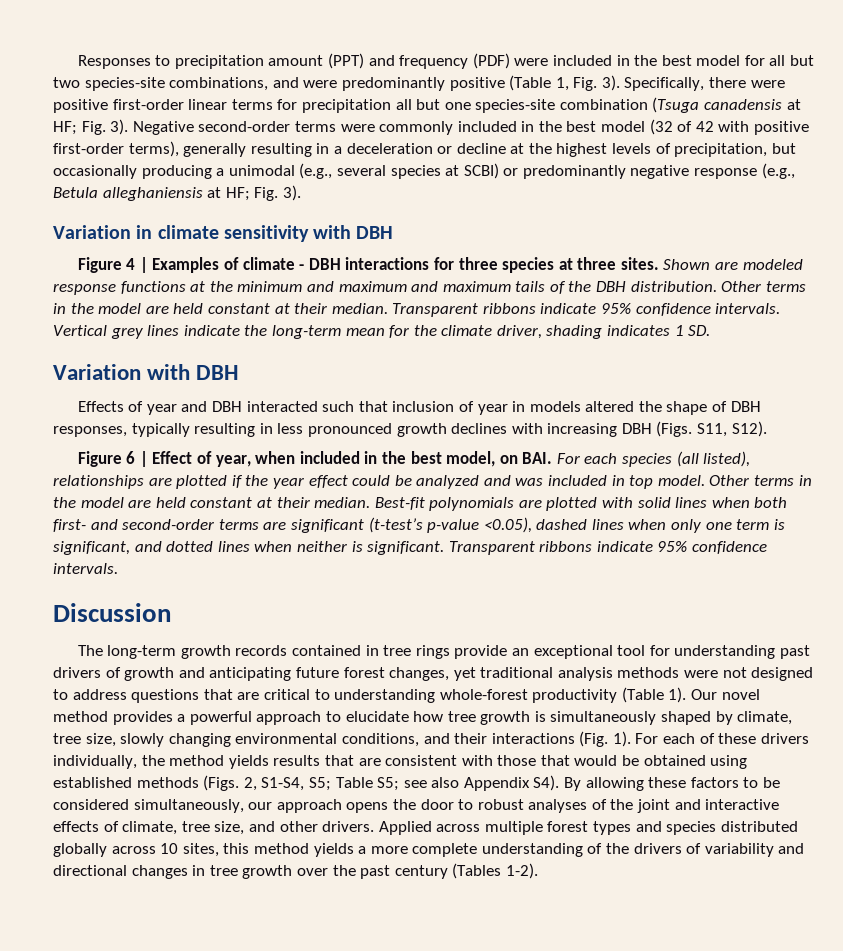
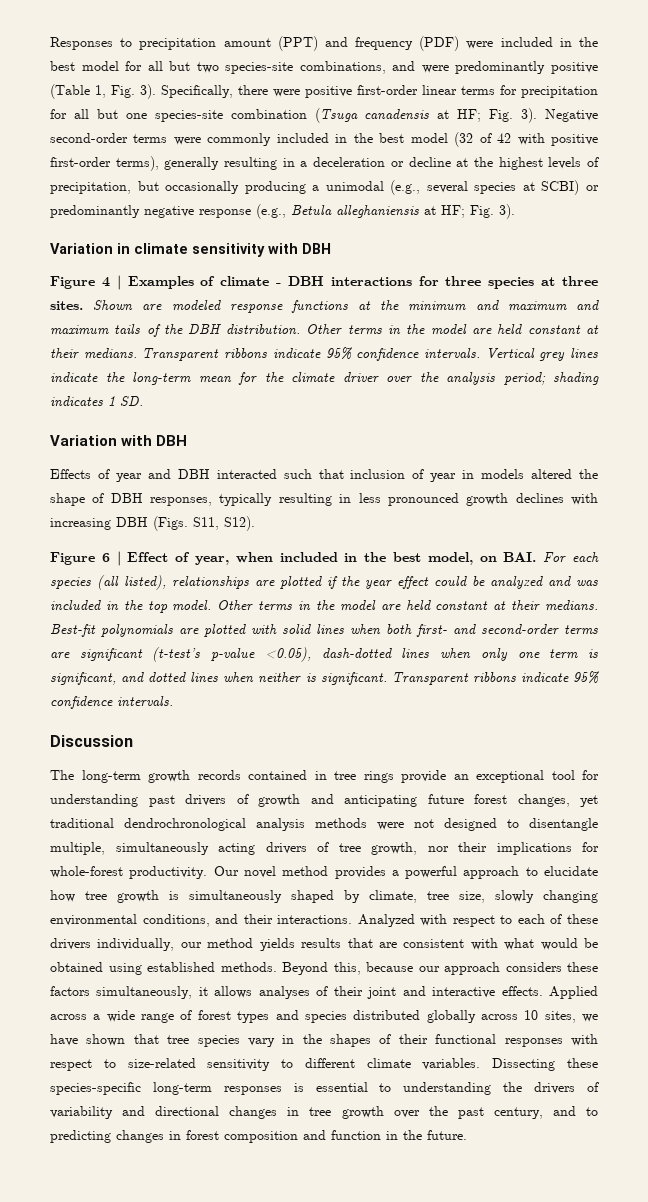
(391, 106) none -> [50,109,67,119] for
[331,303,388,314] median. -> [83,348,137,359] medians.
[496,325,542,339] driver, -> [342,372,546,385] driver over the analysis period;
(625, 480) none -> [123,600,143,610] the
[314,497,371,508] median. -> [545,600,599,611] medians.
[536,519,588,530] dashed -> [321,648,392,658] dash-dotted
(554, 672) none -> [124,818,246,831] dendrochronological
[72,687,687,703] address questions that are critical to understanding whole-forest productivity (Table 1). -> [529,818,598,831] [50,842,599,855] [50,866,208,879] disentangle multiple, simultaneously acting drivers of tree growth, nor their implications for whole-forest productivity.
[491,731,659,747] interactions (Fig. 1). For -> [277,914,513,927] interactions. Analyzed with respect to
[141,755,165,766] the -> [180,942,202,948] our
[497,755,570,766] those that -> [504,938,535,950] what
[136,775,781,791] [53,799,524,813] methods (Figs. 2, S1-S4, S5; Table S5; see also Appendix S4). By allowing these factors to be considered simultaneously, our approach opens the door to robust -> [220,962,598,975] [50,986,253,999] methods. Beyond this, because our approach considers these factors simultaneously, it allows
[610,799,634,810] the -> [333,986,363,996] their
[53,821,543,835] effects of climate, tree size, and other drivers. Applied across multiple -> [501,986,598,999] [50,1010,193,1023] effects. Applied across a wide range of
[223,843,603,857] this method yields a more complete understanding of -> [582,1014,598,1022] [50,1034,598,1047] [50,1058,598,1071] [50,1082,492,1095] we have shown that tree species vary in the shapes of their functional responses with respect to size-related sensitivity to different climate variables. Dissecting these species-specific long-term responses is essential to understanding
[394,863,538,879] century (Tables 1-2). -> [493,1106,598,1119] [50,1130,467,1143] century, and to predicting changes in forest composition and function in the future.

